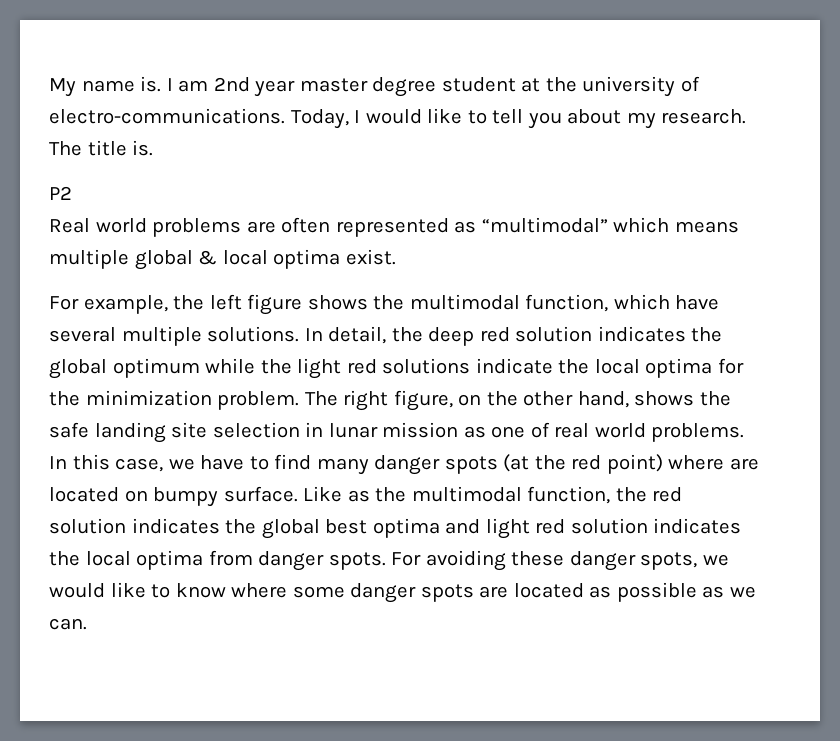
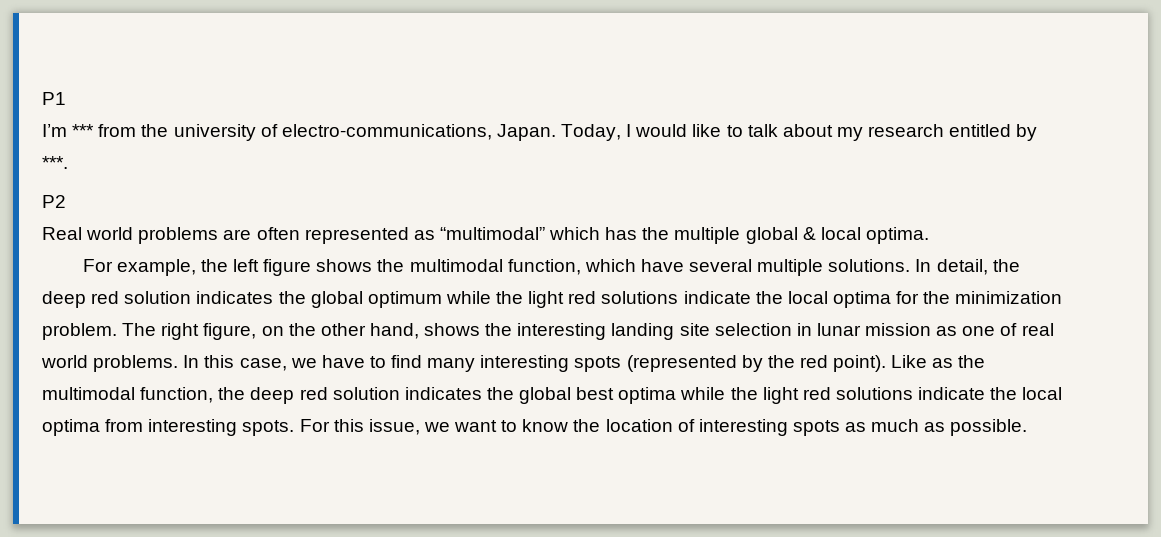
[49,76,541,97] My name is. I am 2nd year master degree student at -> [42,92,66,105] [42,124,137,137] P1 // I’m *** from
[49,108,285,124] electro-communications. -> [281,124,556,141] electro-communications, Japan.
[492,109,747,129] [49,140,154,156] tell you about my research. The title is. -> [747,124,1038,141] [42,156,68,169] talk about my research entitled by ***.
[674,221,739,233] means -> [605,227,670,240] has the
[273,249,396,269] optima exist. -> [865,227,929,244] optima.
[49,422,89,438] safe -> [517,323,607,340] interesting
[374,454,760,475] [49,486,298,507] danger spots (at the red point) where are located on bumpy surface. -> [480,355,887,372] interesting spots (represented by the red point).
(647, 494) none -> [250,387,295,404] deep
[445,518,742,539] and light red solution indicates -> [680,387,986,404] while the light red solutions indicate
[258,551,325,571] danger -> [148,419,238,436] interesting
[425,550,729,571] [49,582,756,603] [49,618,87,630] avoiding these danger spots, we would like to know where some danger spots are located as possible as we can. -> [333,419,1028,436] this issue, we want to know the location of interesting spots as much as possible.

